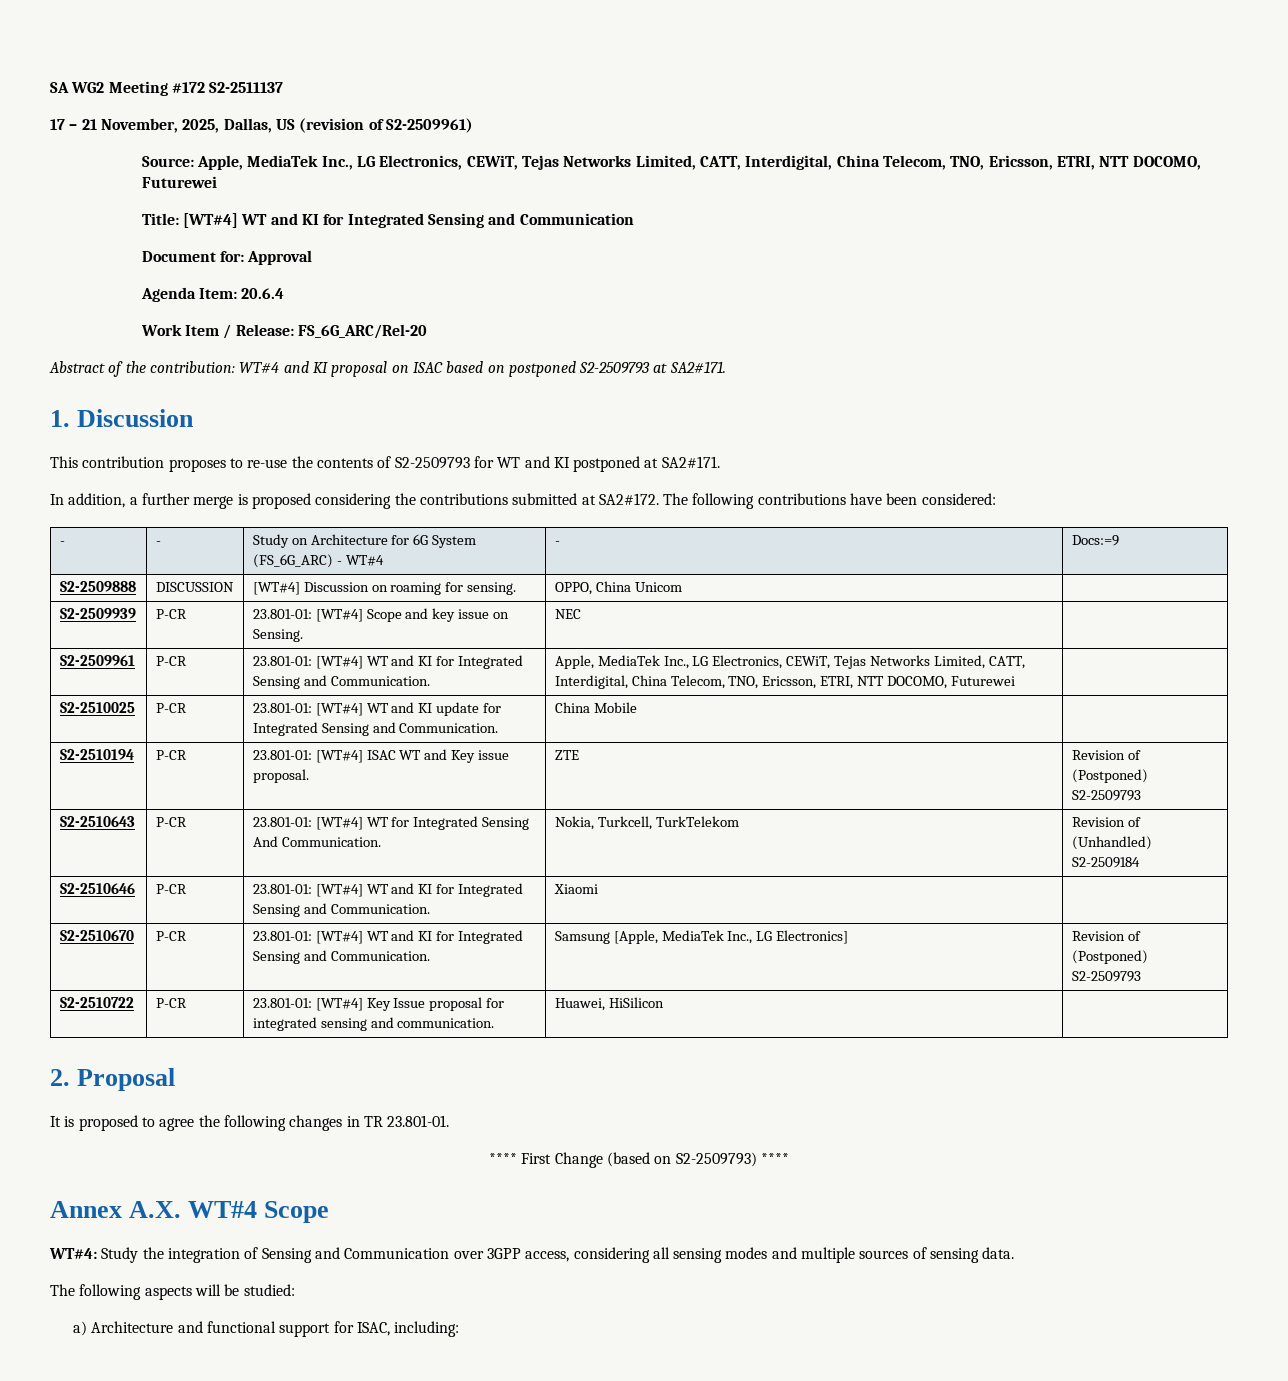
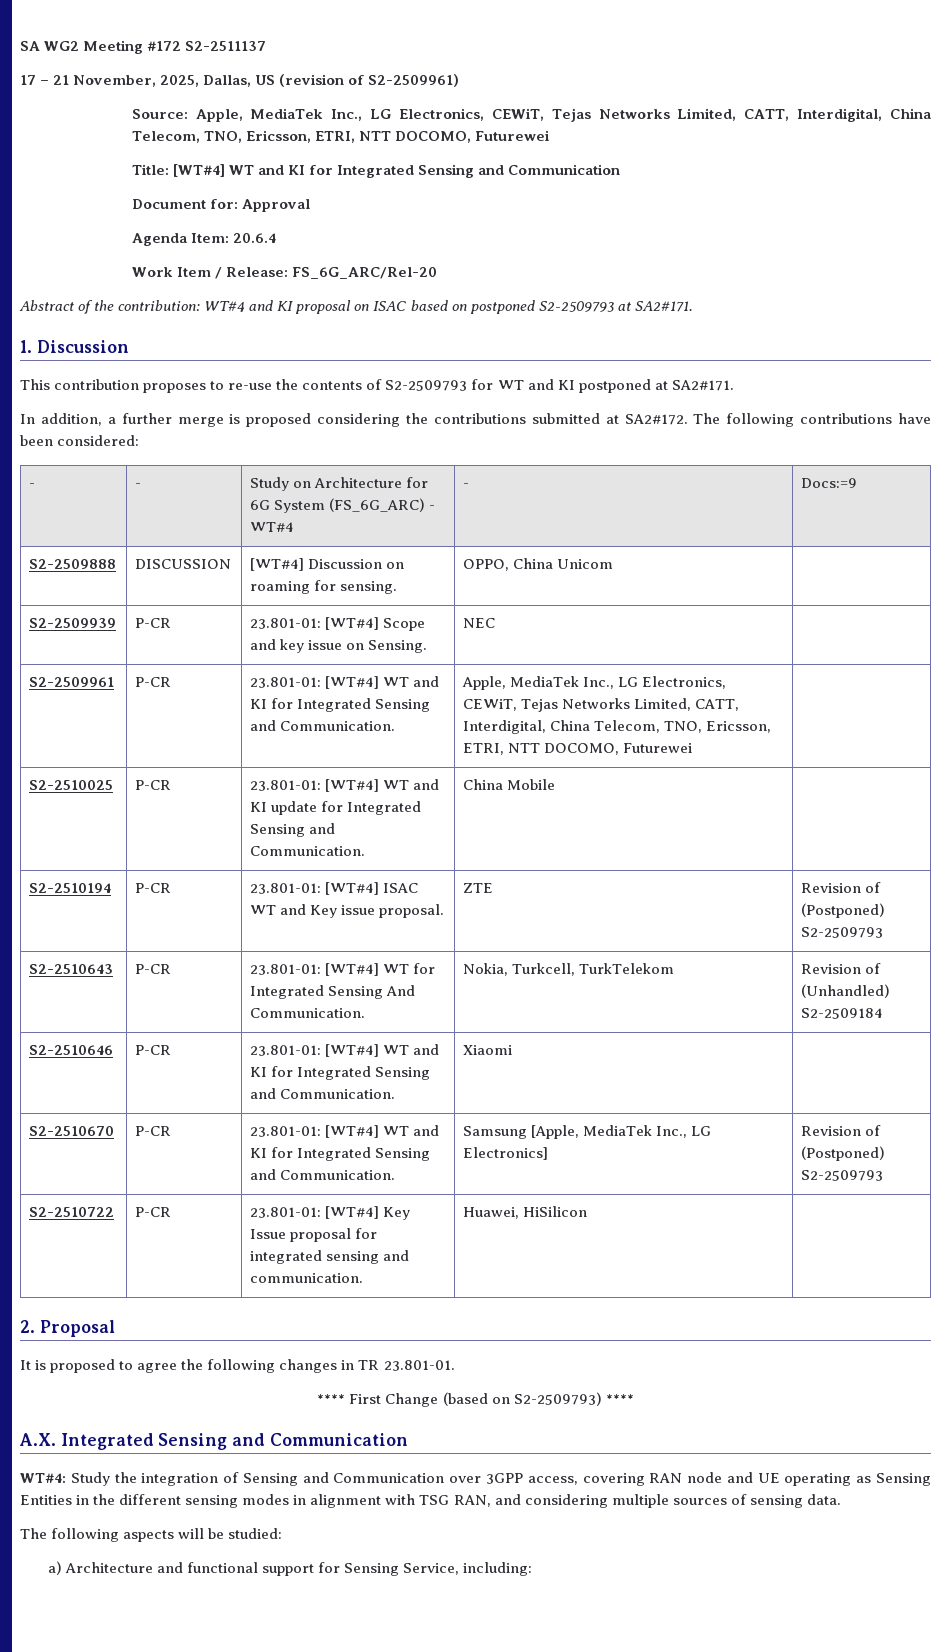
[50,1201,330,1223] Annex A.X. WT#4 Scope -> [19,1433,408,1450] A.X. Integrated Sensing and Communication
[573,1247,797,1263] considering all sensing modes and -> [582,1472,932,1486] [20,1494,608,1508] covering RAN node and UE operating as Sensing Entities in the different sensing modes in alignment with TSG RAN, and considering
[356,1322,390,1336] ISAC, -> [344,1563,460,1576] Sensing Service,

